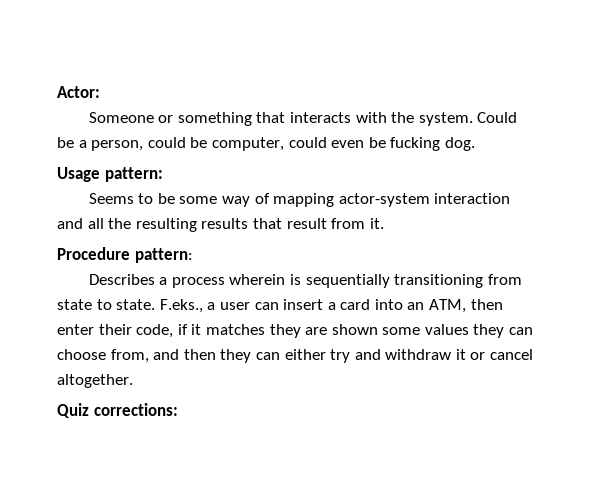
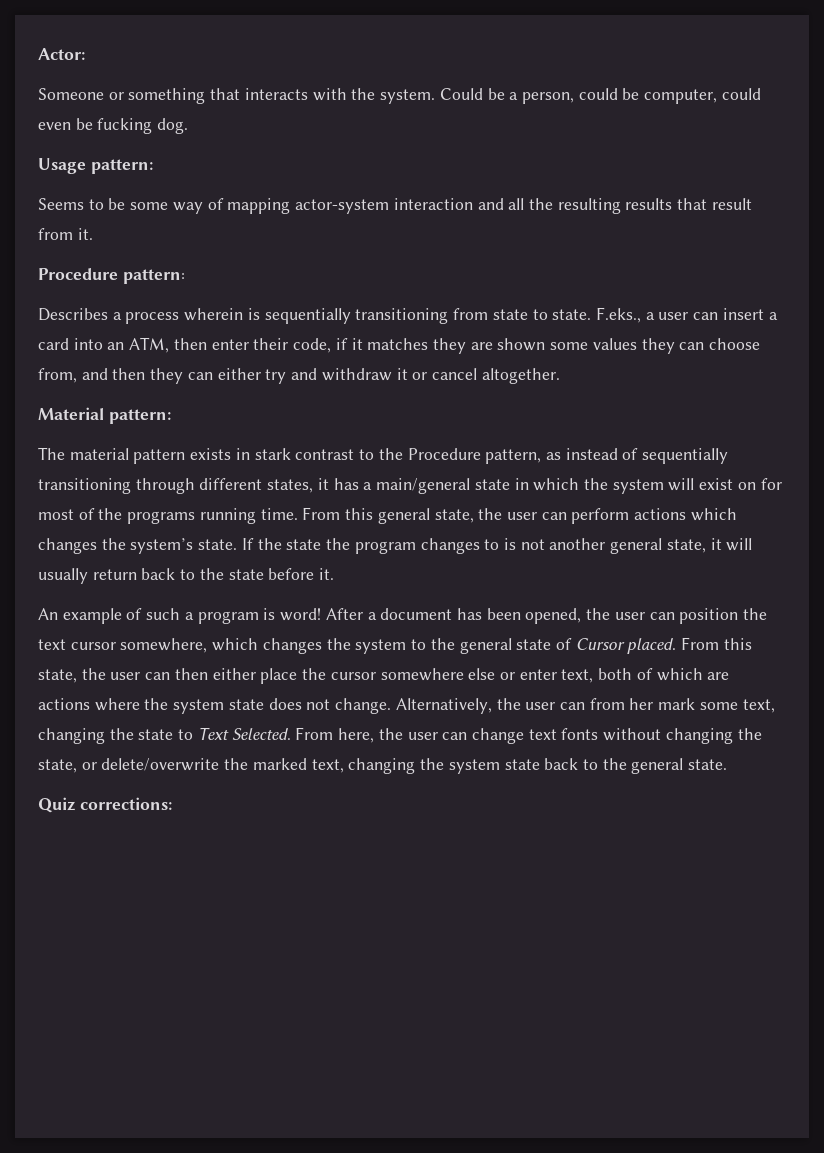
(133, 381) none -> [38,407,171,424] [38,447,729,464] [38,478,782,494] [38,507,737,524] [38,538,753,554] [38,568,335,584] [38,608,768,624] [38,637,752,654] [38,668,730,684] [38,698,775,714] [38,727,762,744] [38,758,728,774] // Material pattern: // The material pattern exists in stark contrast to the Procedure pattern, as instead of sequentially transitioning through different states, it has a main/general state in which the system will exist on for most of the programs running time. From this general state, the user can perform actions which changes the system’s state. If the state the program changes to is not another general state, it will usually return back to the state before it. // An example of such a program is word! After a document has been opened, the user can position the text cursor somewhere, which changes the system to the general state of Cursor placed. From this state, the user can then either place the cursor somewhere else or enter text, both of which are actions where the system state does not change. Alternatively, the user can from her mark some text, changing the state to Text Selected. From here, the user can change text fonts without changing the state, or delete/overwrite the marked text, changing the system state back to the general state.

